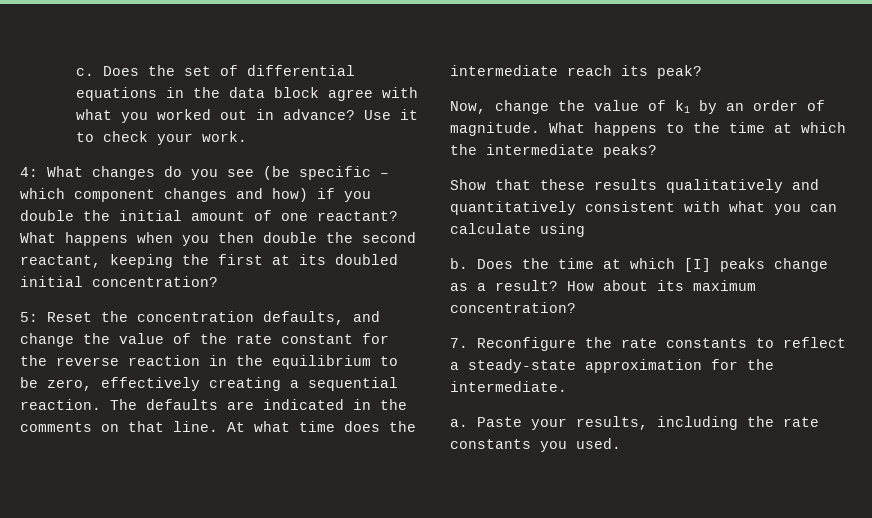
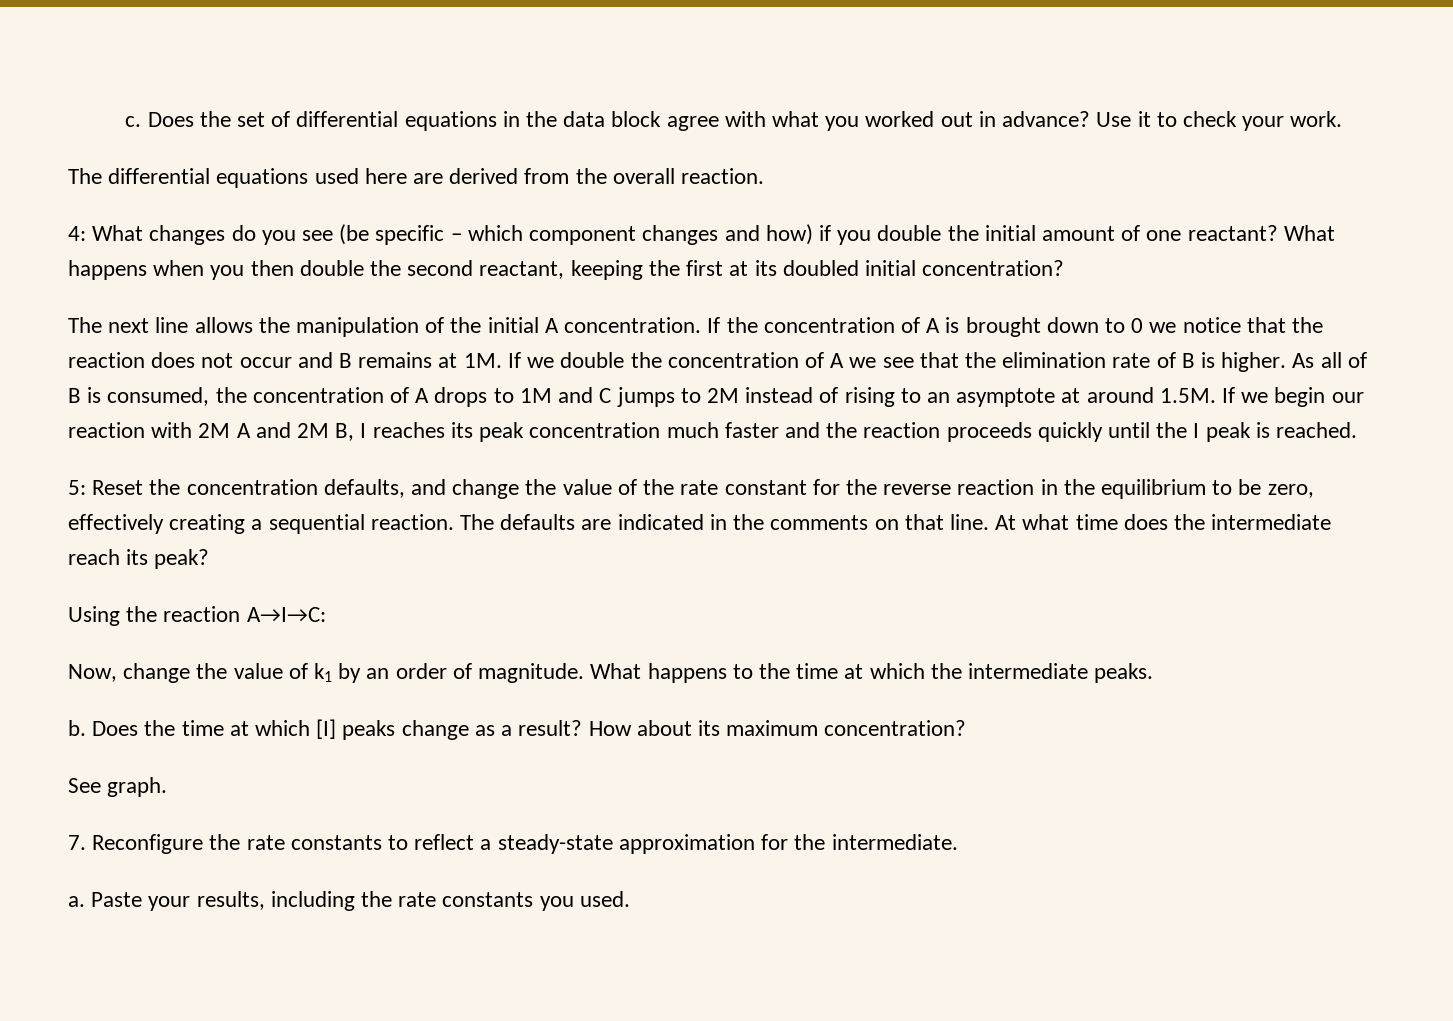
(248, 136) none -> [68,168,765,188] // The differential equations used here are derived from the overall reaction.
(218, 281) none -> [68,317,1324,337] [68,352,1367,372] [68,387,1364,407] [68,422,1358,442] // The next line allows the manipulation of the initial A concentration. If the concentration of A is brought down to 0 we notice that the reaction does not occur and B remains at 1M. If we double the concentration of A we see that the elimination rate of B is higher. As all of B is consumed, the concentration of A drops to 1M and C jumps to 2M instead of rising to an asymptote at around 1.5M. If we begin our reaction with 2M A and 2M B, I reaches its peak concentration much faster and the reaction proceeds quickly until the I peak is reached.
(702, 72) none -> [68,606,326,626] // Using the reaction A→I→C:
[603,144,657,158] [450,179,819,193] [450,201,837,215] [450,223,585,237] peaks? // Show that these results qualitatively and quantitatively consistent with what you can calculate using -> [1094,663,1154,683] peaks.
(576, 307) none -> [68,777,168,797] // See graph.

